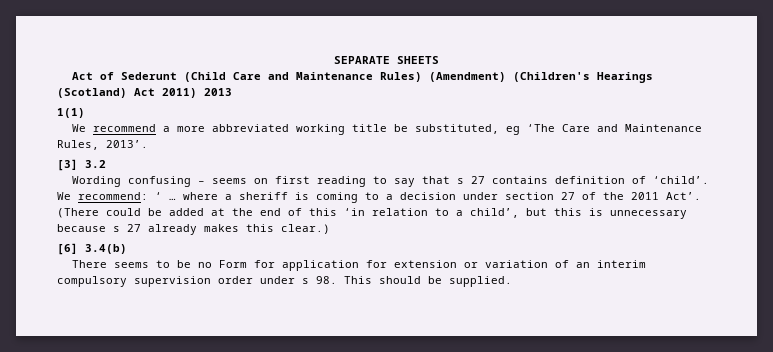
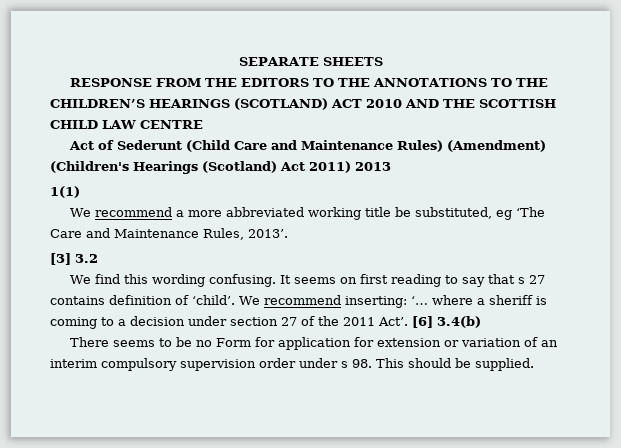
(439, 60) none -> [69,78,548,87] [50,98,556,110] [50,120,203,129] // RESPONSE FROM THE EDITORS TO THE ANNOTATIONS TO THE CHILDREN’S HEARINGS (SCOTLAND) ACT 2010 AND THE SCOTTISH CHILD LAW CENTRE
[72,176,206,187] Wording confusing – -> [69,274,291,287] We find this wording confusing. It
[78,192,176,200] recommend: ‘ … -> [263,295,428,308] recommend inserting: ‘…
[57,208,687,219] [57,224,330,235] (There could be added at the end of this ‘in relation to a child’, but this is unnecessary because s 27 already makes this clear.) // -> (408, 321) none

